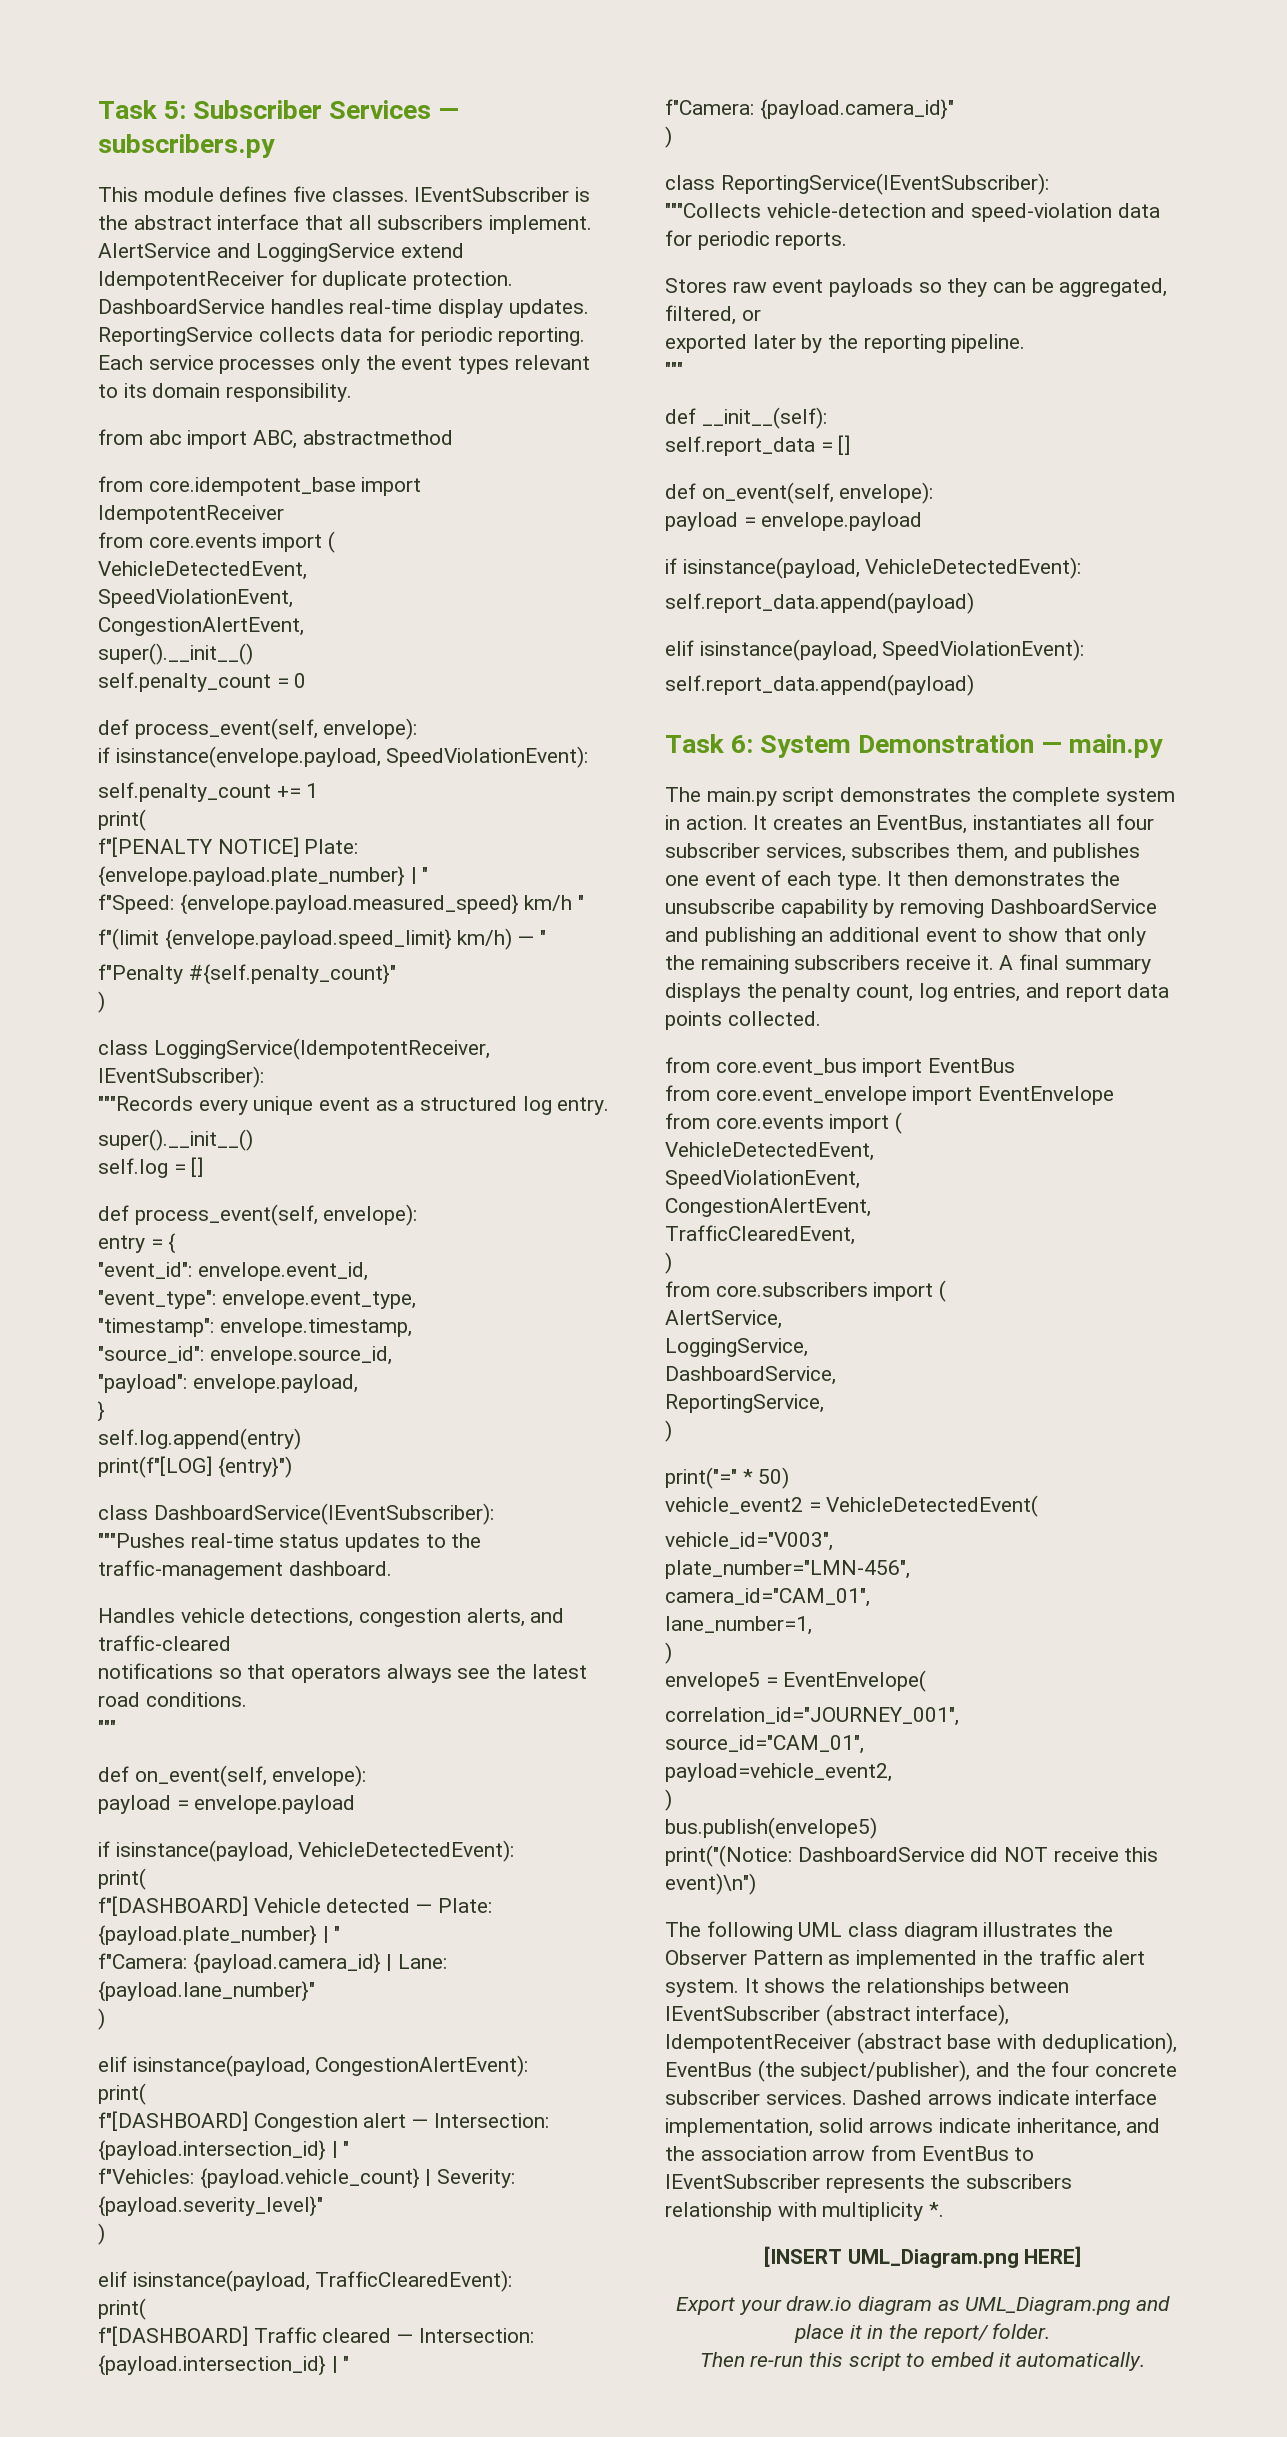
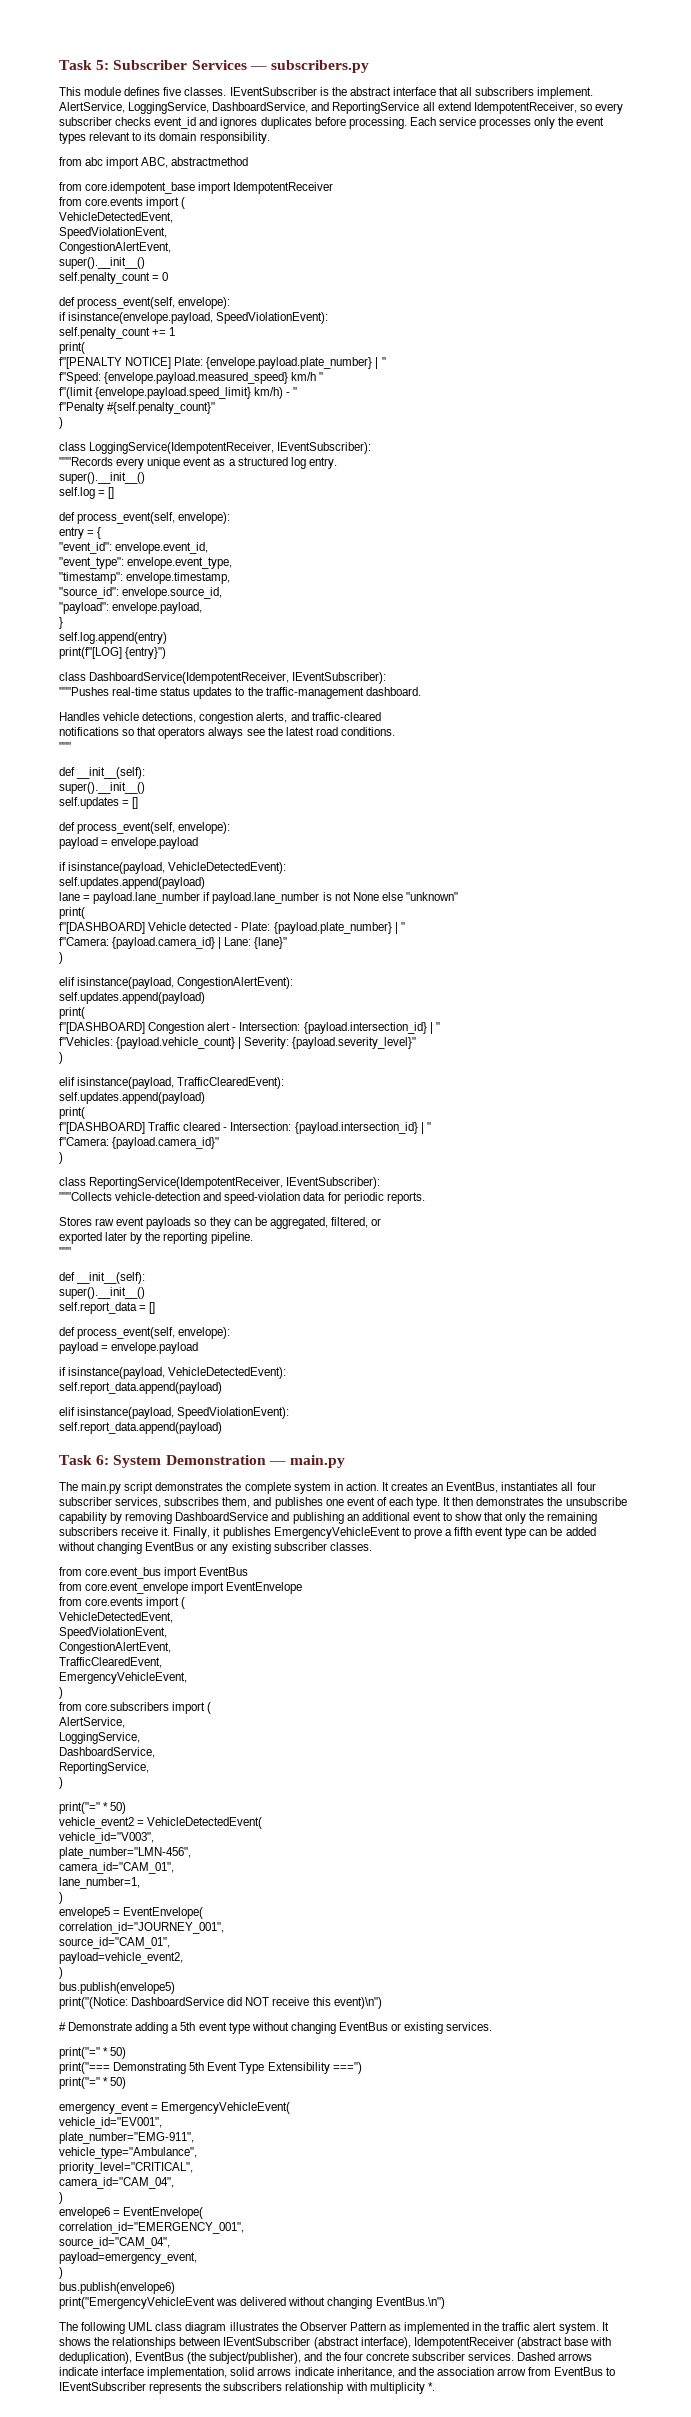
[98,243,465,262] [98,270,514,290] [98,299,589,318] [98,326,586,346] AlertService and LoggingService extend IdempotentReceiver for duplicate protection. DashboardService handles real-time display updates. ReportingService collects data for periodic reporting. -> [59,102,623,114] [59,117,407,129] AlertService, LoggingService, DashboardService, and ReportingService all extend IdempotentReceiver, so every subscriber checks event_id and ignores duplicates before processing.
[518,936,535,945] — -> [286,392,291,396] -
[153,1503,494,1525] DashboardService(IEventSubscriber): -> [89,672,387,684] DashboardService(IdempotentReceiver, IEventSubscriber):
[134,1765,367,1787] [98,1795,356,1814] [98,1840,515,1862] on_event(self, envelope): // payload = envelope.payload // if isinstance(payload, VehicleDetectedEvent): -> [76,767,146,779] [59,782,145,794] [59,797,139,809] [59,822,231,834] [59,837,199,849] [59,862,287,874] [59,877,205,889] [59,892,458,904] __init__(self): // super().__init__() // self.updates = [] // def process_event(self, envelope): // payload = envelope.payload // if isinstance(payload, VehicleDetectedEvent): // self.updates.append(payload) // lane = payload.lane_number if payload.lane_number is not None else "unknown"
[416,1904,433,1913] — -> [234,927,239,931] -
[98,1981,315,2002] {payload.lane_number}" -> [254,937,288,949] {lane}"
(529, 2066) none -> [59,992,205,1004] // self.updates.append(payload)
[412,2119,429,2128] — -> [232,1027,237,1031] -
(513, 2281) none -> [59,1092,205,1104] // self.updates.append(payload)
[397,2334,414,2343] — -> [223,1127,228,1131] -
[720,173,1049,195] ReportingService(IEventSubscriber): -> [89,1177,381,1189] ReportingService(IdempotentReceiver, IEventSubscriber):
(827, 418) none -> [59,1287,145,1299] // super().__init__()
[701,482,834,504] on_event(self, -> [77,1327,176,1339] process_event(self,
[999,954,1151,974] [665,983,1170,1002] [665,1011,821,1030] A final summary displays the penalty count, log entries, and report data points collected. -> [173,1527,596,1539] [58,1542,372,1554] Finally, it publishes EmergencyVehicleEvent to prove a fifth event type can be added without changing EventBus or any existing subscriber classes.
(855, 1235) none -> [59,1672,187,1684] // EmergencyVehicleEvent,
(756, 1884) none -> [59,2022,493,2034] [59,2047,127,2059] [59,2062,362,2074] [59,2077,127,2089] [59,2102,291,2114] [59,2117,162,2129] [59,2132,194,2144] [59,2147,197,2159] [59,2162,193,2174] [59,2177,174,2189] [59,2192,63,2204] [59,2207,204,2219] [59,2222,244,2234] [59,2237,170,2249] [59,2252,197,2264] [59,2267,63,2279] [59,2282,175,2294] [59,2297,445,2309] // # Demonstrate adding a 5th event type without changing EventBus or existing services. // print("=" * 50) // print("=== Demonstrating 5th Event Type Extensibility ===") // print("=" * 50) // emergency_event = EmergencyVehicleEvent( // vehicle_id="EV001", // plate_number="EMG-911", // vehicle_type="Ambulance", // priority_level="CRITICAL", // camera_id="CAM_04", // ) // envelope6 = EventEnvelope( // correlation_id="EMERGENCY_001", // source_id="CAM_04", // payload=emergency_event, // ) // bus.publish(envelope6) // print("EmergencyVehicleEvent was delivered without changing EventBus.\n")
[763,2246,1082,2268] [675,2296,1171,2315] [793,2323,1051,2343] [699,2352,1146,2371] // [INSERT UML_Diagram.png HERE] // Export your draw.io diagram as UML_Diagram.png and place it in the report/ folder. // Then re-run this script to embed it automatically. -> (435, 2386) none

